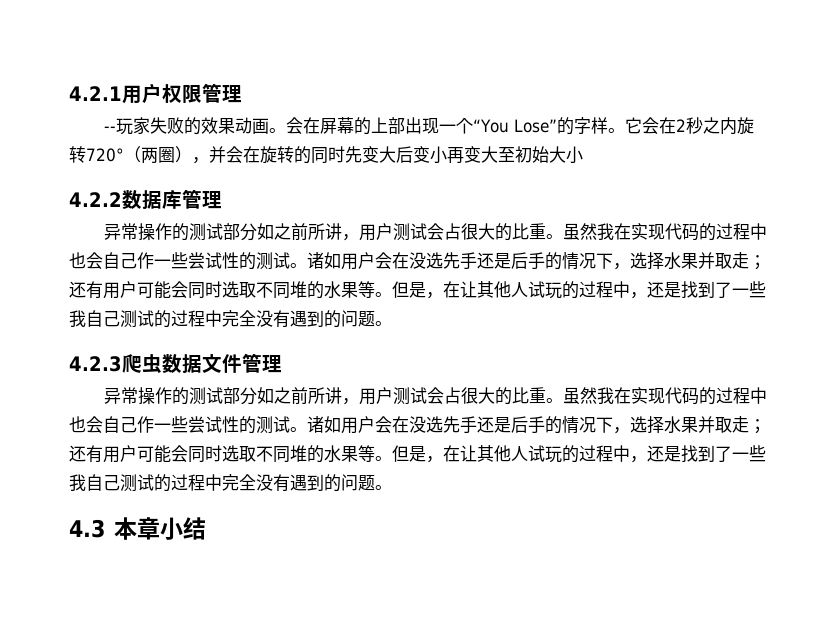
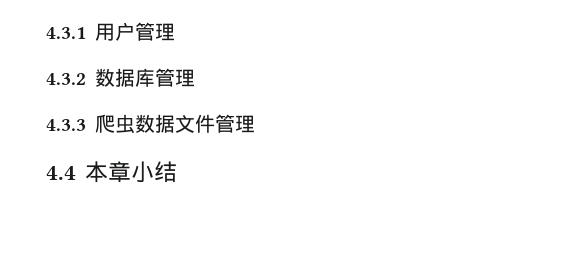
[69,83,242,104] [103,117,754,135] [69,146,583,164] [69,189,222,209] [103,223,767,241] [69,252,766,270] [69,281,766,299] [69,310,392,328] [69,353,282,373] [103,387,767,405] [69,416,766,434] [69,445,766,463] [69,474,392,492] [69,519,105,538] 4.2.1用户权限管理 // --玩家失败的效果动画。会在屏幕的上部出现一个“You Lose”的字样。它会在2秒之内旋转720°（两圈），并会在旋转的同时先变大后变小再变大至初始大小 // 4.2.2数据库管理 // 异常操作的测试部分如之前所讲，用户测试会占很大的比重。虽然我在实现代码的过程中也会自己作一些尝试性的测试。诸如用户会在没选先手还是后手的情况下，选择水果并取走；还有用户可能会同时选取不同堆的水果等。但是，在让其他人试玩的过程中，还是找到了一些我自己测试的过程中完全没有遇到的问题。 // 4.2.3爬虫数据文件管理 // 异常操作的测试部分如之前所讲，用户测试会占很大的比重。虽然我在实现代码的过程中也会自己作一些尝试性的测试。诸如用户会在没选先手还是后手的情况下，选择水果并取走；还有用户可能会同时选取不同堆的水果等。但是，在让其他人试玩的过程中，还是找到了一些我自己测试的过程中完全没有遇到的问题。 // 4.3 -> [46,22,175,41] [46,68,195,87] [46,114,255,134] [46,166,76,180] 4.3.1用户管理 // 4.3.2数据库管理 // 4.3.3爬虫数据文件管理 // 4.4

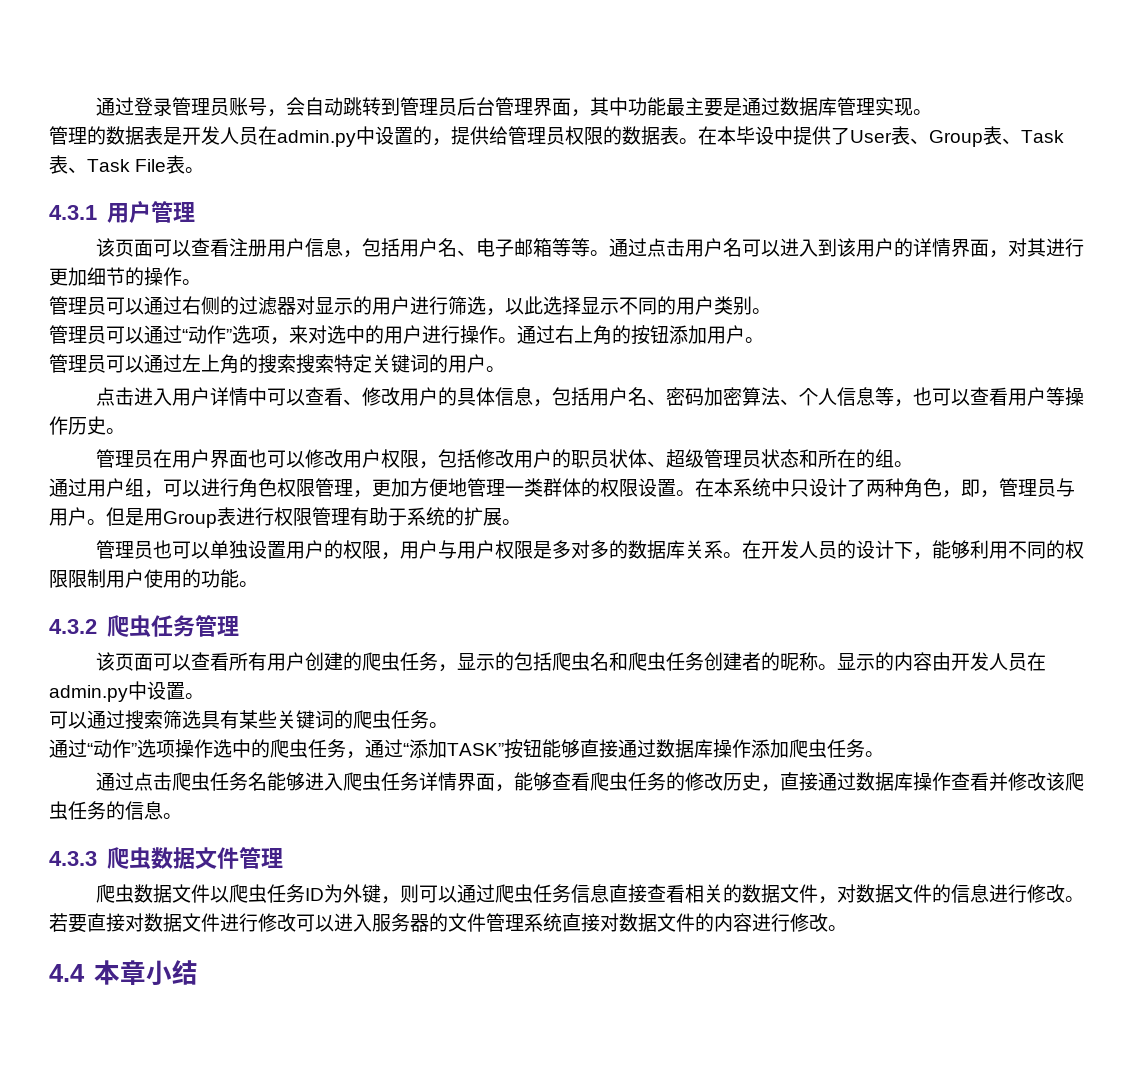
[46,22,175,41] [46,68,195,87] 4.3.1用户管理 // 4.3.2数据库管理 -> [96,97,933,117] [49,126,1064,147] [49,155,205,174] [49,201,195,223] [96,238,1085,258] [49,267,201,286] [49,296,771,316] [49,325,764,345] [49,354,505,374] [96,387,1085,407] [49,416,125,435] [96,449,914,469] [49,478,1075,498] [49,507,521,528] [96,540,1085,560] [49,569,258,588] [49,615,239,637] [96,652,1047,672] [49,681,204,702] [49,710,448,730] [49,739,884,759] [96,772,1085,792] [49,801,182,820] 通过登录管理员账号，会自动跳转到管理员后台管理界面，其中功能最主要是通过数据库管理实现。 // 管理的数据表是开发人员在admin.py中设置的，提供给管理员权限的数据表。在本毕设中提供了User表、Group表、Task表、Task File表。 // 4.3.1用户管理 // 该页面可以查看注册用户信息，包括用户名、电子邮箱等等。通过点击用户名可以进入到该用户的详情界面，对其进行更加细节的操作。 // 管理员可以通过右侧的过滤器对显示的用户进行筛选，以此选择显示不同的用户类别。 // 管理员可以通过“动作”选项，来对选中的用户进行操作。通过右上角的按钮添加用户。 // 管理员可以通过左上角的搜索搜索特定关键词的用户。 // 点击进入用户详情中可以查看、修改用户的具体信息，包括用户名、密码加密算法、个人信息等，也可以查看用户等操作历史。 // 管理员在用户界面也可以修改用户权限，包括修改用户的职员状体、超级管理员状态和所在的组。 // 通过用户组，可以进行角色权限管理，更加方便地管理一类群体的权限设置。在本系统中只设计了两种角色，即，管理员与用户。但是用Group表进行权限管理有助于系统的扩展。 // 管理员也可以单独设置用户的权限，用户与用户权限是多对多的数据库关系。在开发人员的设计下，能够利用不同的权限限制用户使用的功能。 // 4.3.2爬虫任务管理 // 该页面可以查看所有用户创建的爬虫任务，显示的包括爬虫名和爬虫任务创建者的昵称。显示的内容由开发人员在admin.py中设置。 // 可以通过搜索筛选具有某些关键词的爬虫任务。 // 通过“动作”选项操作选中的爬虫任务，通过“添加TASK”按钮能够直接通过数据库操作添加爬虫任务。 // 通过点击爬虫任务名能够进入爬虫任务详情界面，能够查看爬虫任务的修改历史，直接通过数据库操作查看并修改该爬虫任务的信息。
(255, 124) none -> [96,884,1085,904] [49,913,847,933] // 爬虫数据文件以爬虫任务ID为外键，则可以通过爬虫任务信息直接查看相关的数据文件，对数据文件的信息进行修改。若要直接对数据文件进行修改可以进入服务器的文件管理系统直接对数据文件的内容进行修改。

